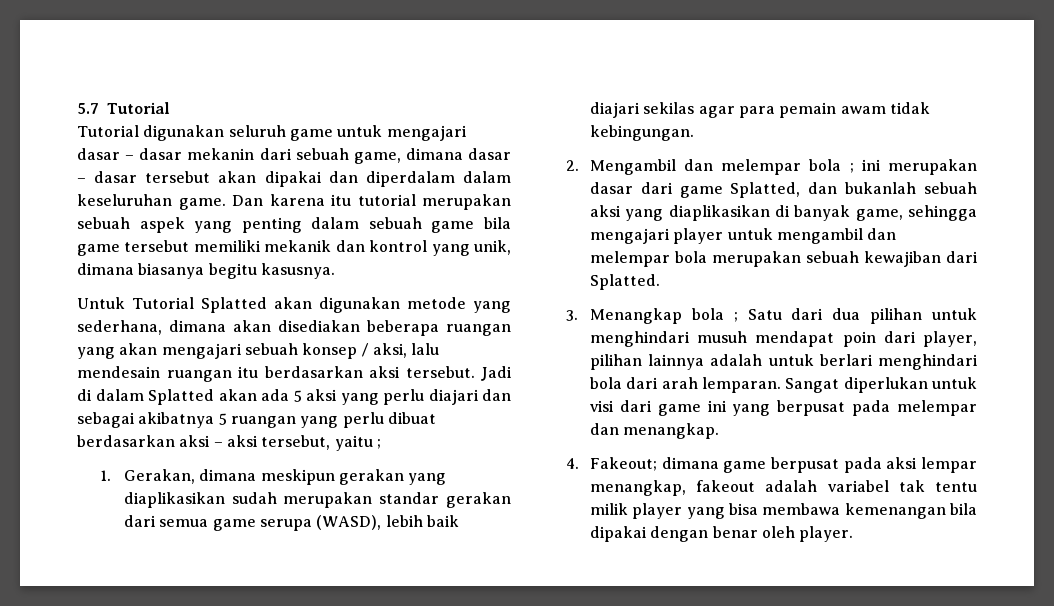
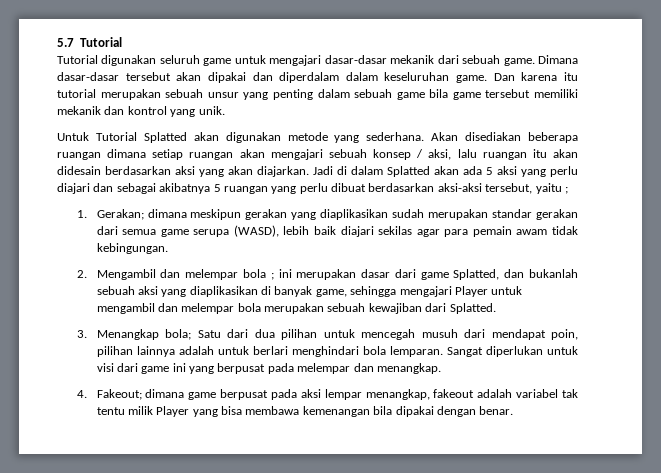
[77,148,511,164] [77,171,138,183] dasar – dasar mekanin dari sebuah game, dimana dasar – dasar -> [324,55,578,66] [57,72,119,81] dasar-dasar mekanik dari sebuah game. Dimana dasar-dasar
[139,217,185,233] aspek -> [207,92,239,98] unsur
[474,240,512,255] [77,263,335,279] unik, dimana biasanya begitu kasusnya. -> [198,106,225,115] unik.
[77,320,511,336] [77,347,115,359] sederhana, dimana akan disediakan beberapa ruangan yang -> [366,132,578,143] [57,149,234,160] sederhana. Akan disediakan beberapa ruangan dimana setiap ruangan
[77,366,160,378] mendesain -> (477, 153) none
[264,366,475,378] berdasarkan aksi tersebut. -> [552,149,578,158] [57,166,309,177] akan didesain berdasarkan aksi yang akan diajarkan.
[179,435,258,447] aksi – aksi -> [437,183,482,192] aksi-aksi
[123,469,195,484] Gerakan, -> [96,209,144,220] Gerakan;
[673,228,724,244] player -> [454,286,488,297] Player
[691,308,738,322] bola ; -> [165,329,192,340] bola;
[589,331,977,347] menghindari musuh mendapat poin dari player, -> [361,329,578,340] mencegah musuh dari mendapat poin,
[626,377,698,389] dari arah -> (386, 350) none
[632,503,683,519] player -> [156,406,190,417] Player
[712,526,854,542] benar oleh player. -> [479,406,514,415] benar.

